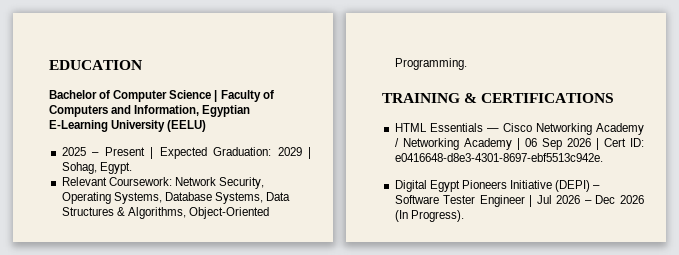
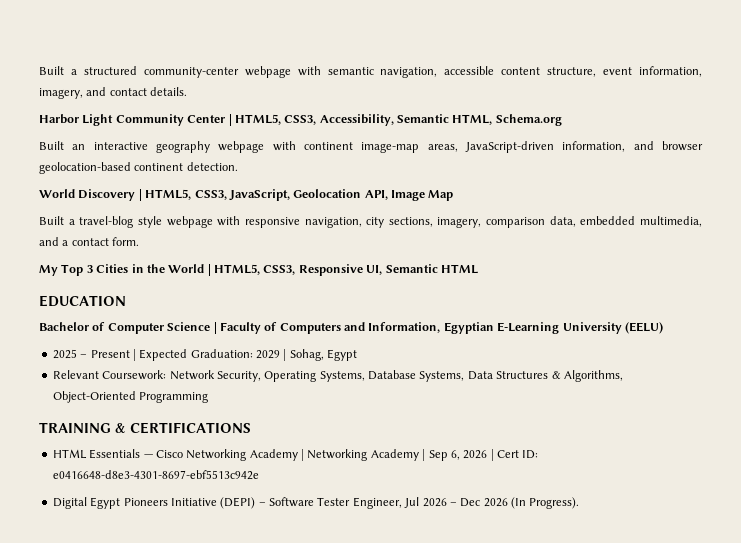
(49, 65) none -> [39,66,702,78] [39,87,188,99] [39,114,562,126] [39,141,704,153] [39,162,238,174] [39,189,454,201] [39,216,702,228] [39,237,140,246] [39,264,478,276] Built a structured community-center webpage with semantic navigation, accessible content structure, event information, imagery, and contact details. // Harbor Light Community Center | HTML5, CSS3, Accessibility, Semantic HTML, Schema.org // Built an interactive geography webpage with continent image-map areas, JavaScript-driven information, and browser geolocation-based continent detection. // World Discovery | HTML5, CSS3, JavaScript, Geolocation API, Image Map // Built a travel-blog style webpage with responsive navigation, city sections, imagery, comparison data, embedded multimedia, and a contact form. // My Top 3 Cities in the World | HTML5, CSS3, Responsive UI, Semantic HTML //
[99,162,132,174] Egypt. -> [327,349,358,361] Egypt
[394,58,467,70] Programming. -> [139,392,209,403] Programming
[394,138,562,150] / Networking Academy | 06 Sep -> [301,449,460,461] | Networking Academy | Sep 6,
[394,153,603,162] e0416648-d8e3-4301-8697-ebf5513c942e. -> [52,470,259,480] e0416648-d8e3-4301-8697-ebf5513c942e
[479,195,533,207] Engineer | -> [352,497,402,509] Engineer,

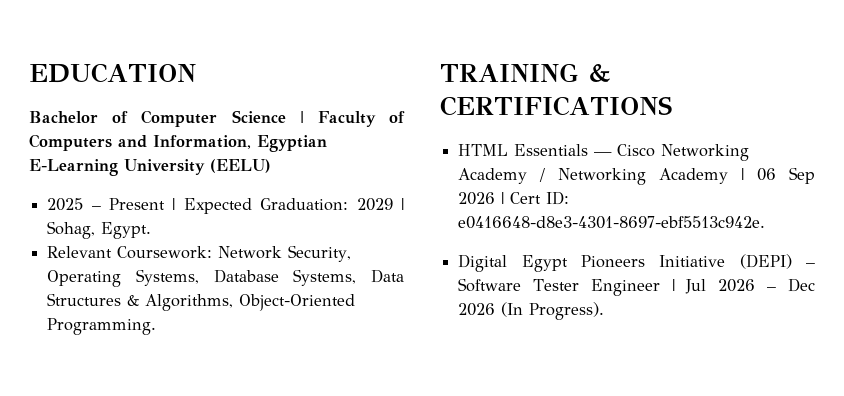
[39,66,702,78] [39,87,188,99] [39,114,562,126] [39,141,704,153] [39,162,238,174] [39,189,454,201] [39,216,702,228] [39,237,140,246] [39,264,478,276] Built a structured community-center webpage with semantic navigation, accessible content structure, event information, imagery, and contact details. // Harbor Light Community Center | HTML5, CSS3, Accessibility, Semantic HTML, Schema.org // Built an interactive geography webpage with continent image-map areas, JavaScript-driven information, and browser geolocation-based continent detection. // World Discovery | HTML5, CSS3, JavaScript, Geolocation API, Image Map // Built a travel-blog style webpage with responsive navigation, city sections, imagery, comparison data, embedded multimedia, and a contact form. // My Top 3 Cities in the World | HTML5, CSS3, Responsive UI, Semantic HTML // -> (29, 73) none
[327,349,358,361] Egypt -> [101,222,152,239] Egypt.
[139,392,209,403] Programming -> [47,318,157,335] Programming.
[301,449,460,461] | Networking Academy | Sep 6, -> [539,167,816,185] / Networking Academy | 06 Sep
[52,470,259,480] e0416648-d8e3-4301-8697-ebf5513c942e -> [458,216,766,229] e0416648-d8e3-4301-8697-ebf5513c942e.
[352,497,402,509] Engineer, -> [590,279,675,296] Engineer |

